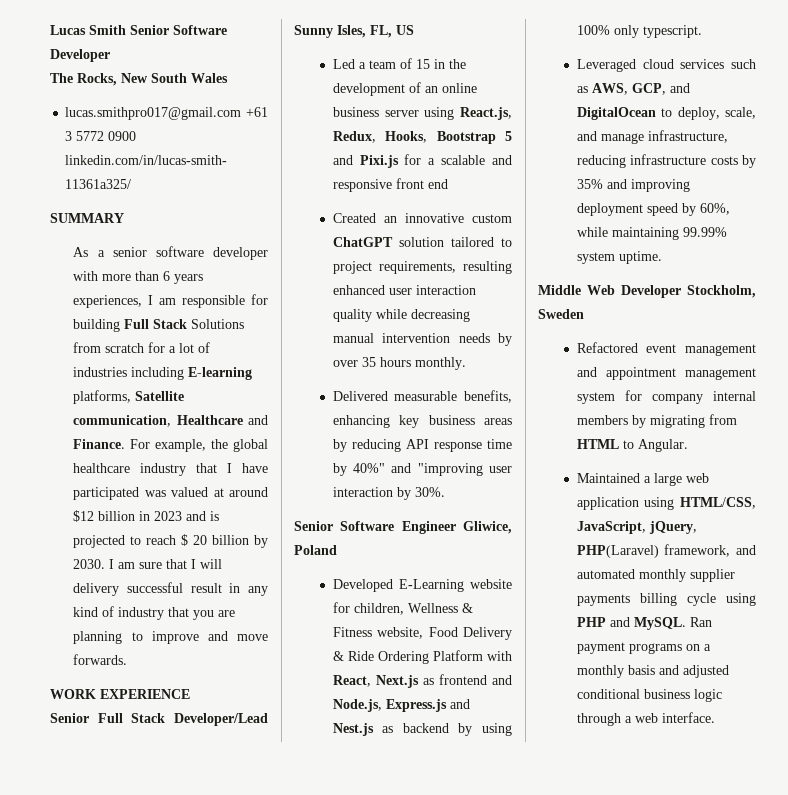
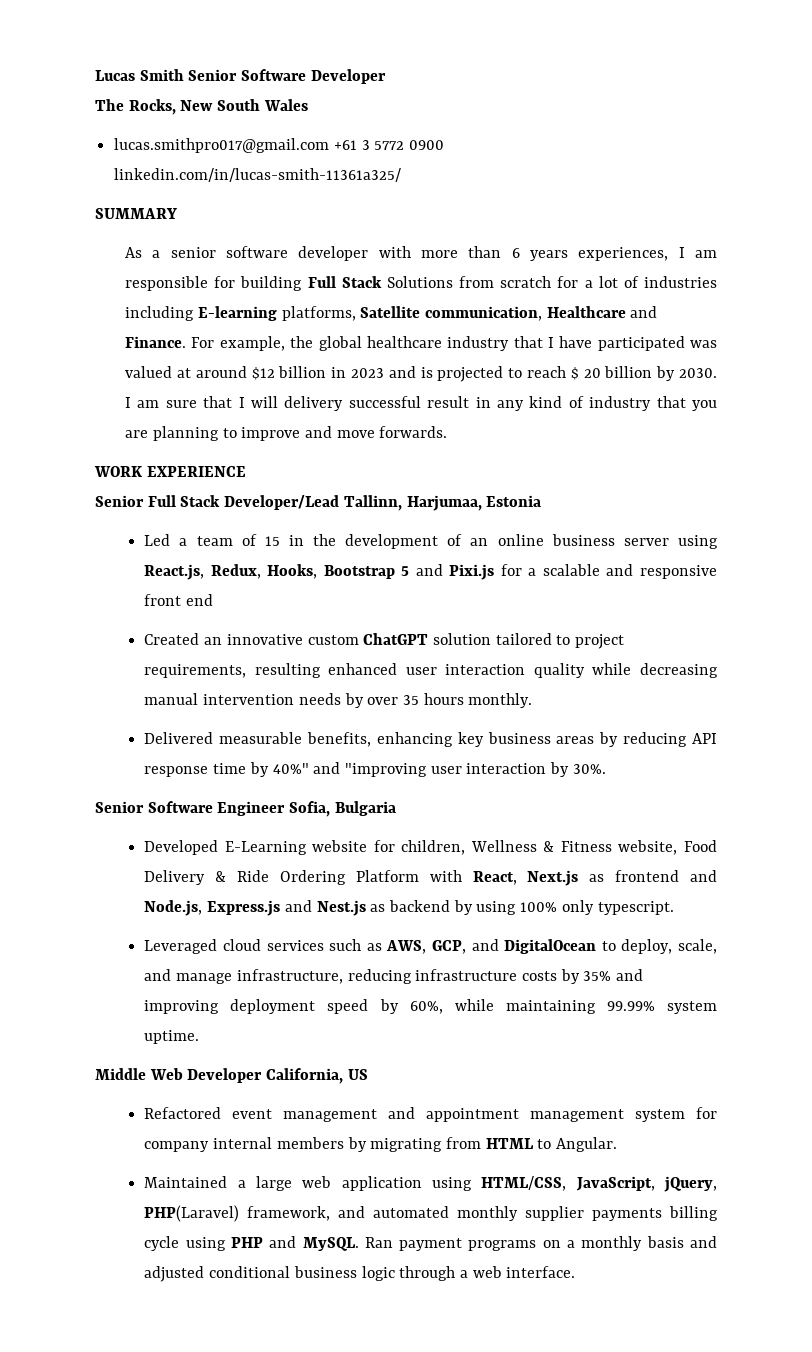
[294,25,414,38] Sunny Isles, FL, US -> [343,495,542,511] Tallinn, Harjumaa, Estonia
[463,521,512,534] [294,545,337,555] Gliwice, Poland -> [289,801,396,817] Sofia, Bulgaria
[687,285,756,298] [538,309,584,319] Stockholm, Sweden -> [266,1068,368,1084] California, US

